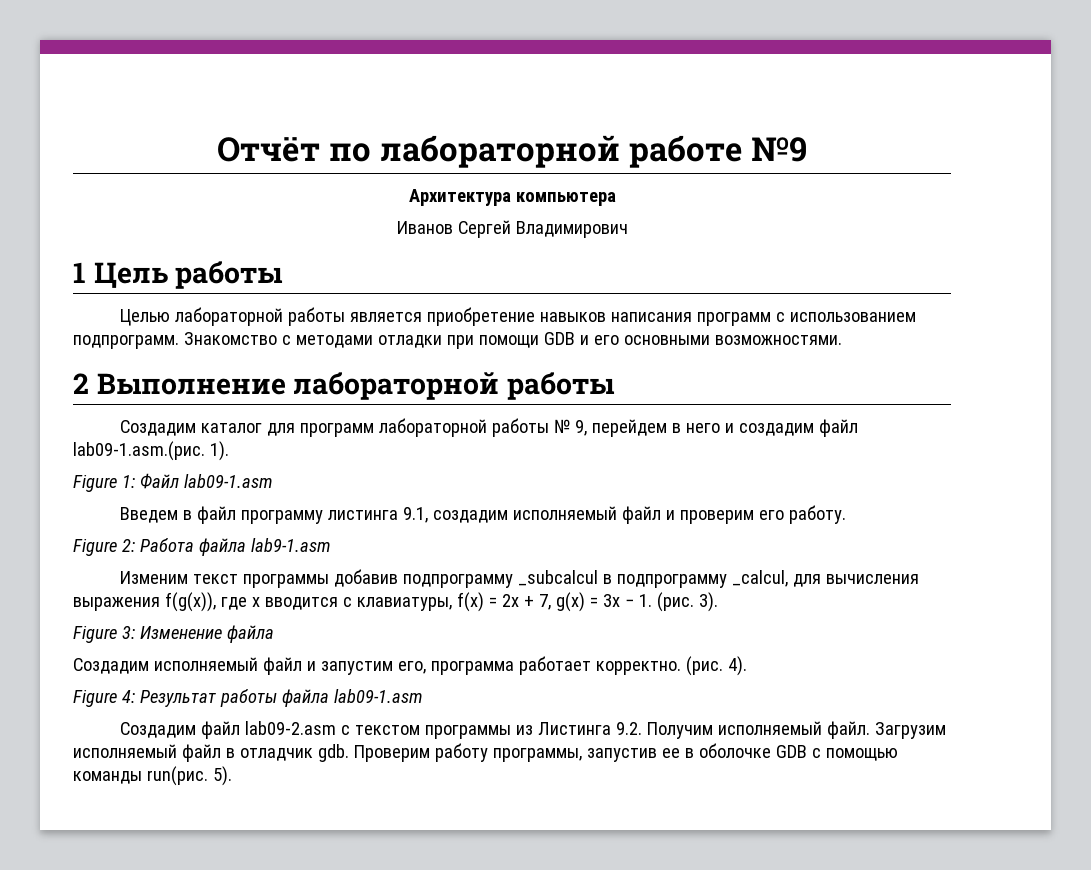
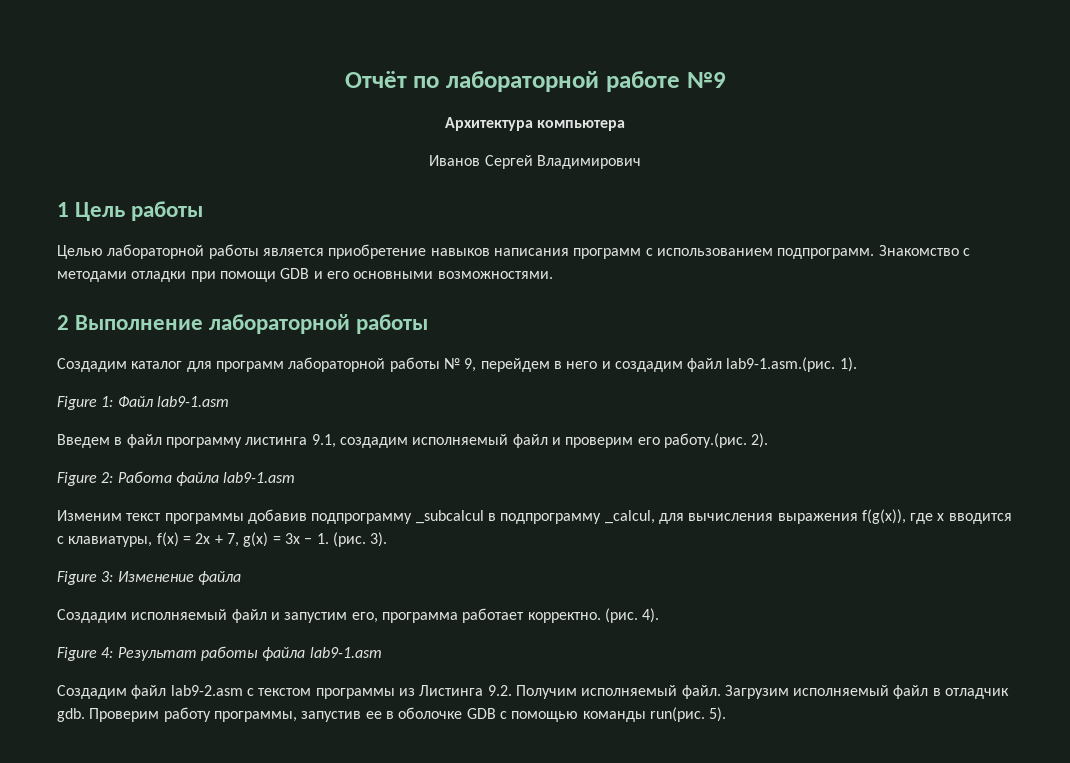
[73,441,205,461] lab09-1.asm.(рис. -> [726,357,836,372] lab9-1.asm.(рис.
[183,474,273,488] lab09-1.asm -> [156,396,229,407] lab9-1.asm
[789,505,847,524] работу. -> [663,433,769,448] работу.(рис. 2).
[333,689,423,703] lab09-1.asm -> [309,647,382,658] lab9-1.asm
[245,721,337,735] lab09-2.asm -> [170,685,243,696] lab9-2.asm

